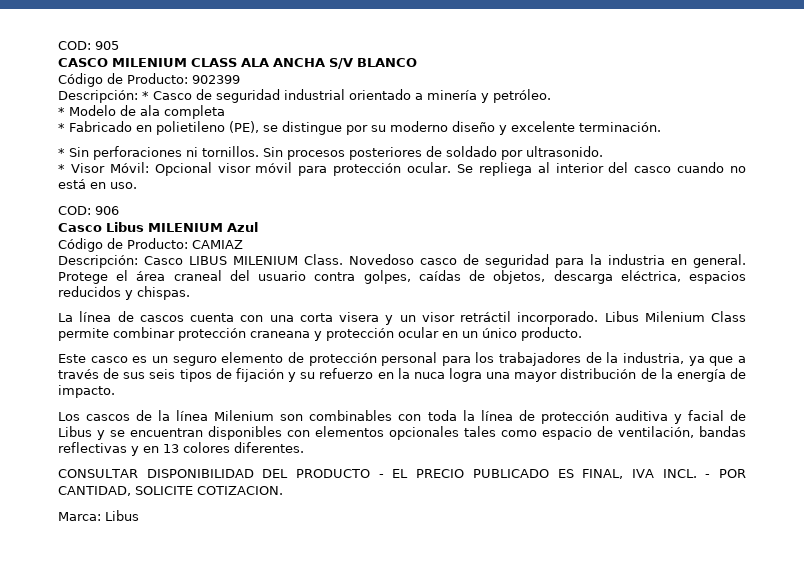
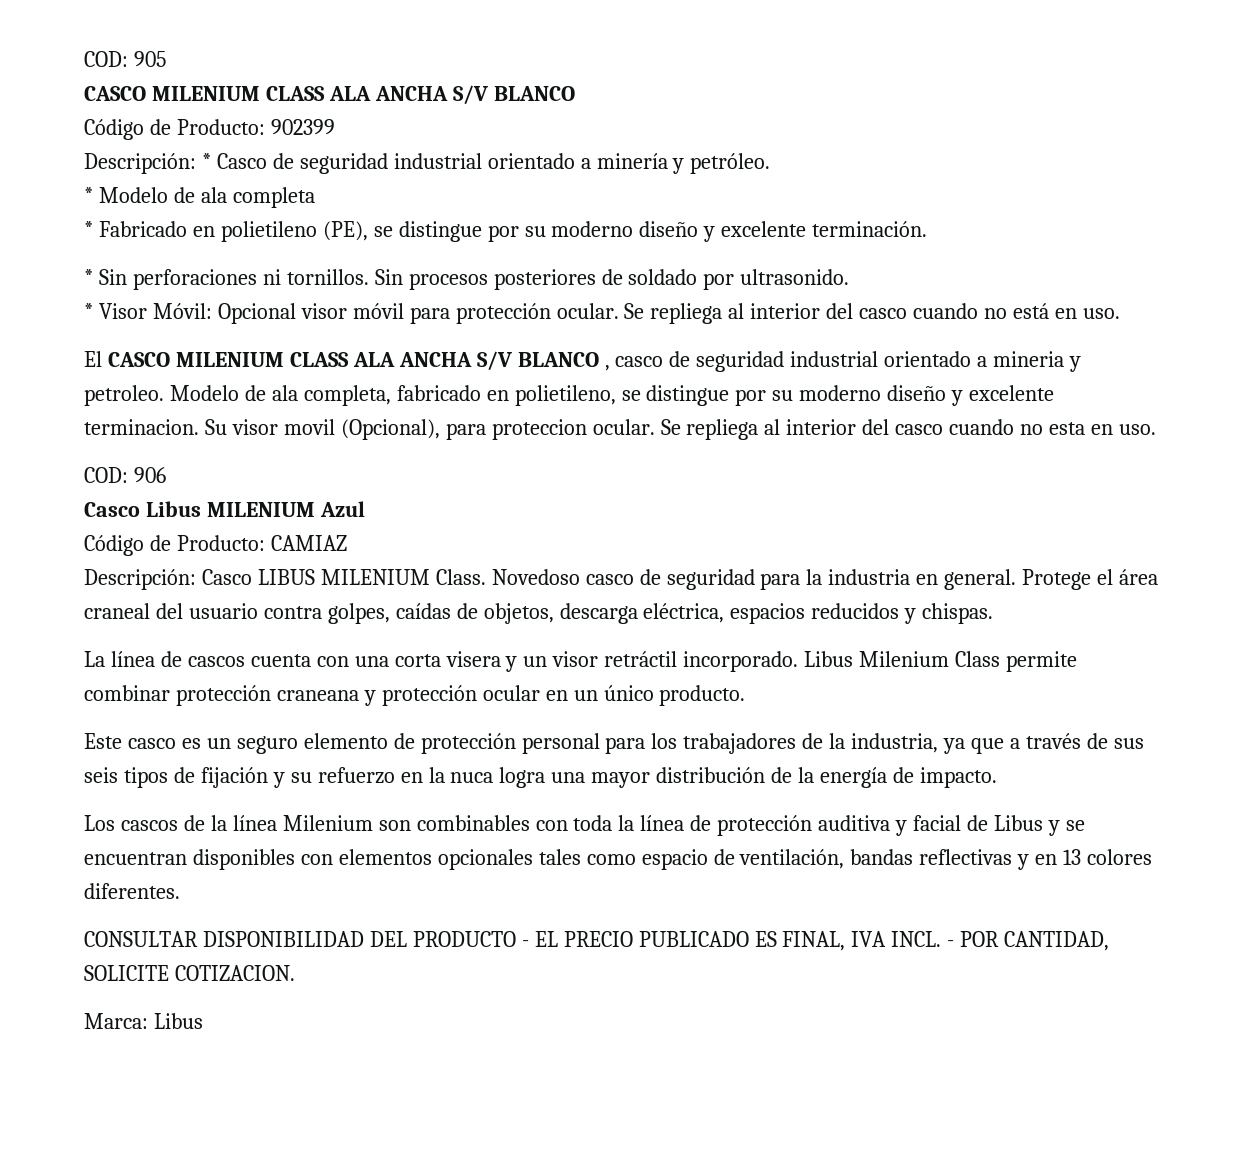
(137, 185) none -> [84,351,1082,372] [84,385,1055,406] [84,419,1156,440] // El CASCO MILENIUM CLASS ALA ANCHA S/V BLANCO , casco de seguridad industrial orientado a mineria y petroleo. Modelo de ala completa, fabricado en polietileno, se distingue por su moderno diseño y excelente terminacion. Su visor movil (Opcional), para proteccion ocular. Se repliega al interior del casco cuando no esta en uso.

